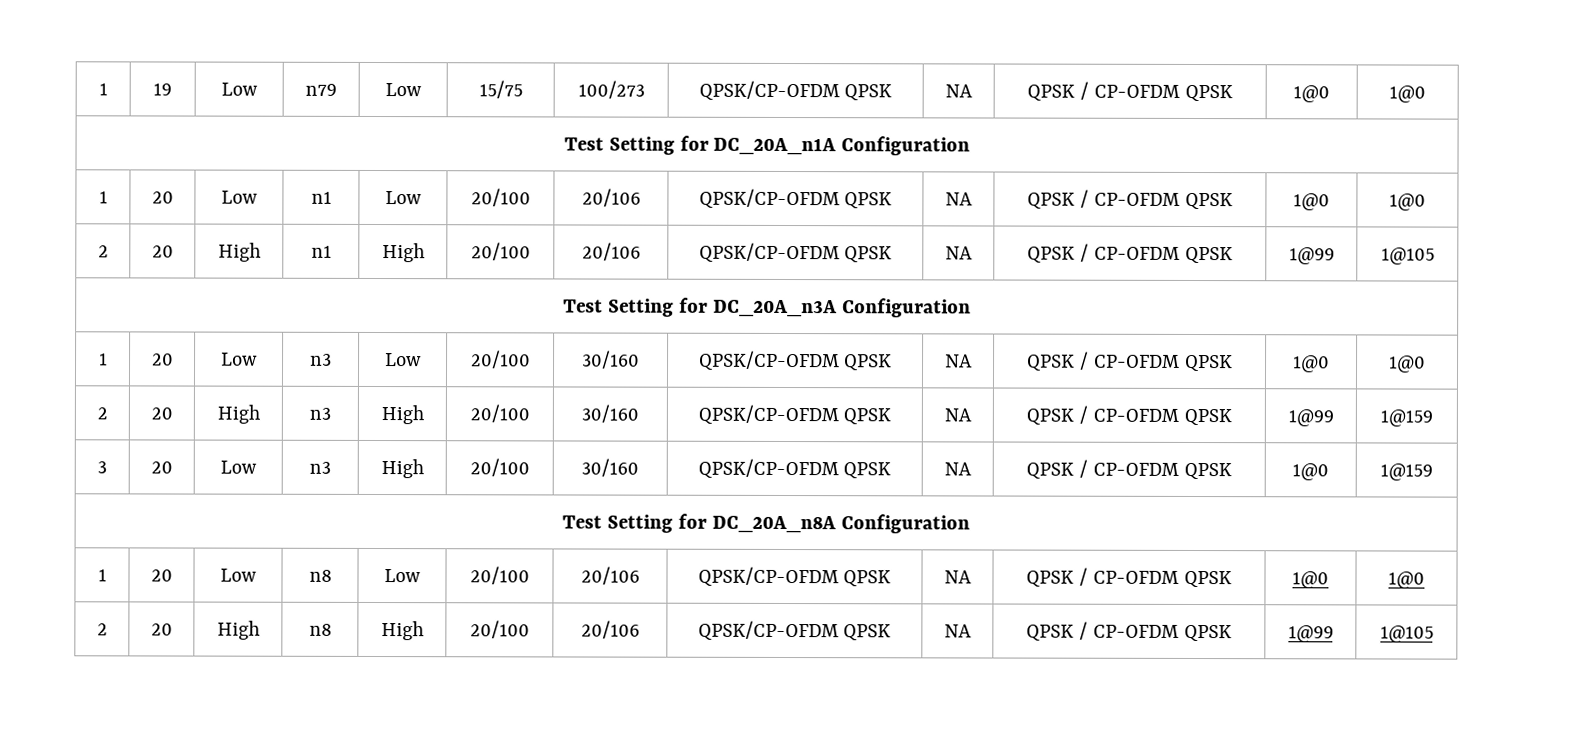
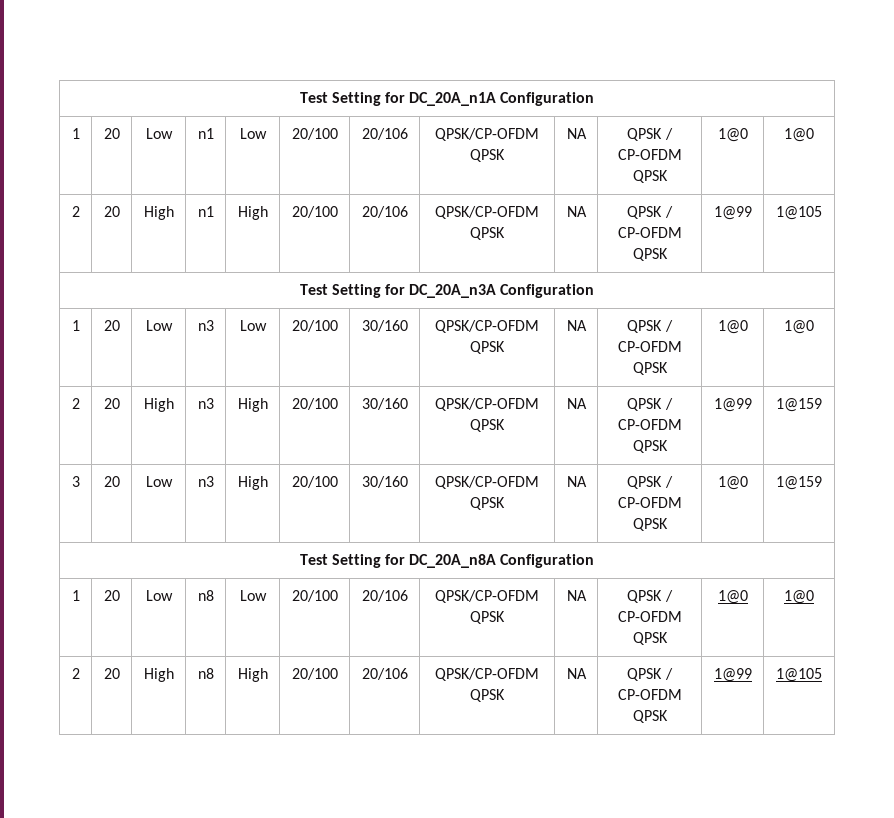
[98,83,108,96] [153,83,172,96] [220,82,258,96] [305,83,337,96] [384,83,422,97] [478,80,523,99] [577,80,645,99] [698,80,893,101] [945,84,973,98] [1027,81,1233,102] [1293,85,1330,103] [1389,85,1426,103] 1 | 19 | Low | n79 | Low | 15/75 | 100/273 | QPSK/CP-OFDM QPSK | NA | QPSK / CP-OFDM QPSK | 1@0 | 1@0 // -> (299, 97) none

